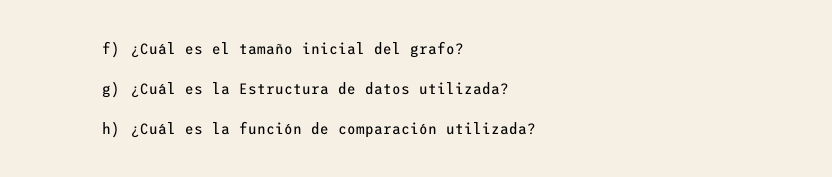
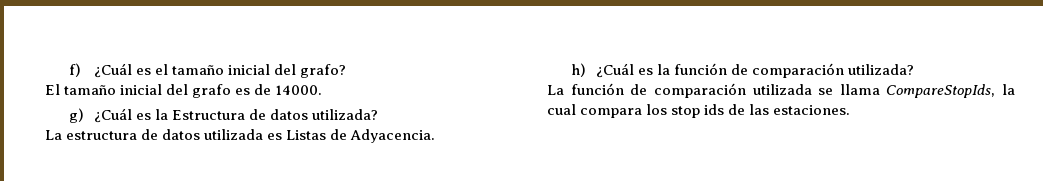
(464, 49) none -> [45,84,323,98] // El tamaño inicial del grafo es de 14000.
(509, 88) none -> [45,129,436,143] // La estructura de datos utilizada es Listas de Adyacencia.
(536, 128) none -> [547,83,1015,98] [547,104,851,118] // La función de comparación utilizada se llama CompareStopIds, la cual compara los stop ids de las estaciones.

